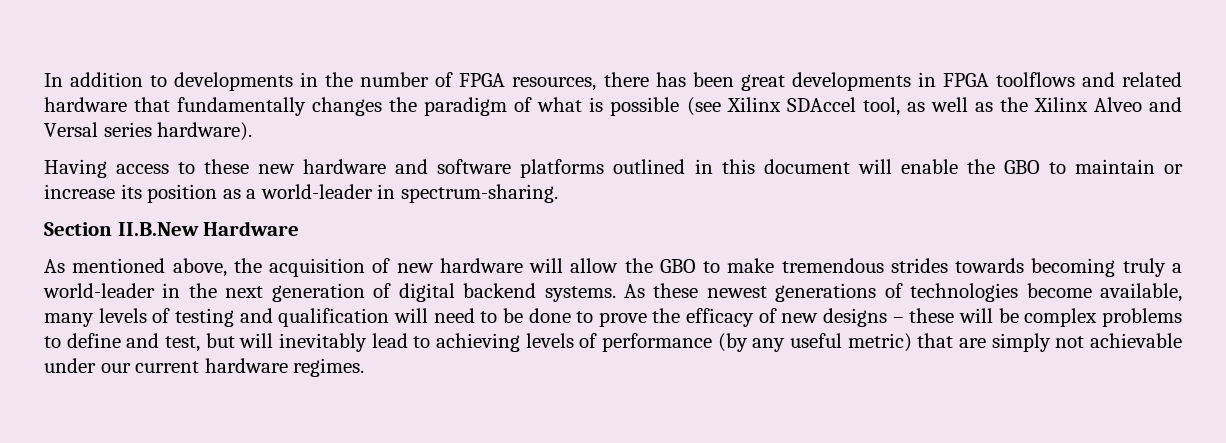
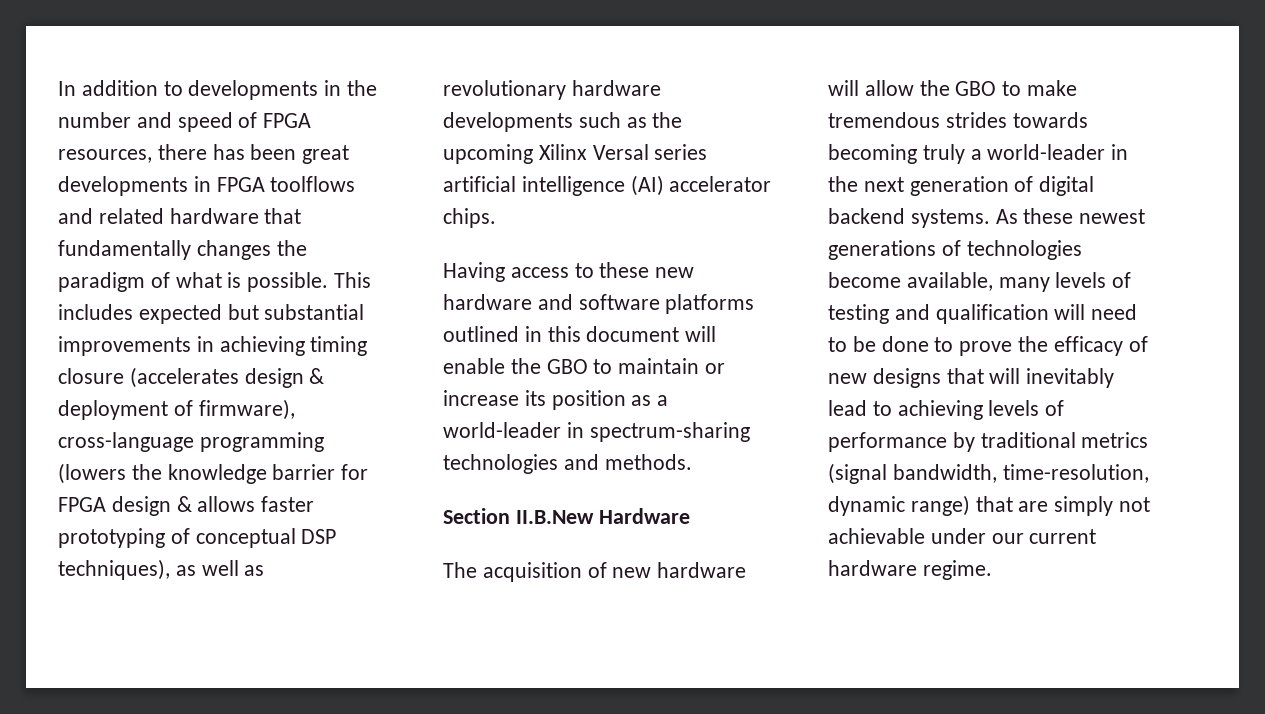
(430, 79) none -> [136,112,233,132] and speed
[610,97,1182,116] [44,122,253,141] possible (see Xilinx SDAccel tool, as well as the Xilinx Alveo and Versal series hardware). -> [247,272,372,292] [58,304,365,324] [58,336,368,356] [58,367,325,388] [58,399,295,420] [58,432,324,452] [58,463,369,484] [58,496,315,516] [58,528,337,548] [58,559,265,580] [443,80,661,100] [443,112,683,132] [443,144,708,164] [443,175,772,196] [443,208,496,228] possible. This includes expected but substantial improvements in achieving timing closure (accelerates design & deployment of firmware), cross-language programming (lowers the knowledge barrier for FPGA design & allows faster prototyping of conceptual DSP techniques), as well as revolutionary hardware developments such as the upcoming Xilinx Versal series artificial intelligence (AI) accelerator chips.
[400,184,558,203] spectrum-sharing. -> [589,422,750,442] [443,454,692,474] spectrum-sharing technologies and methods.
[44,258,262,277] As mentioned above, the -> [443,562,477,578] The
[892,308,1183,327] [44,333,235,352] – these will be complex problems to define and test, but -> [946,368,984,384] that
[717,333,912,352] (by any useful metric) -> [952,432,1149,452] [828,463,1149,484] [828,495,970,516] by traditional metrics (signal bandwidth, time-resolution, dynamic range)
[293,358,365,377] regimes. -> [922,560,992,580] regime.

